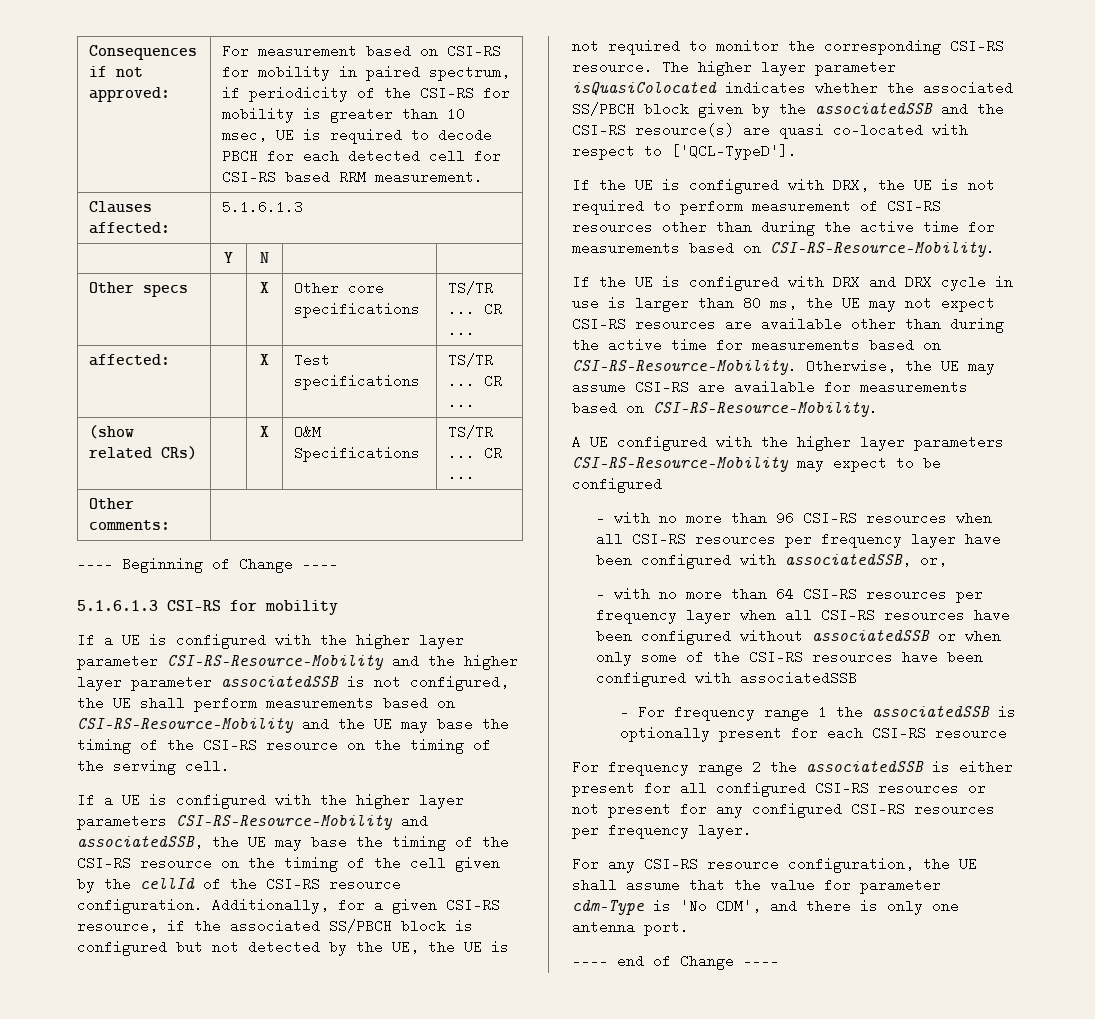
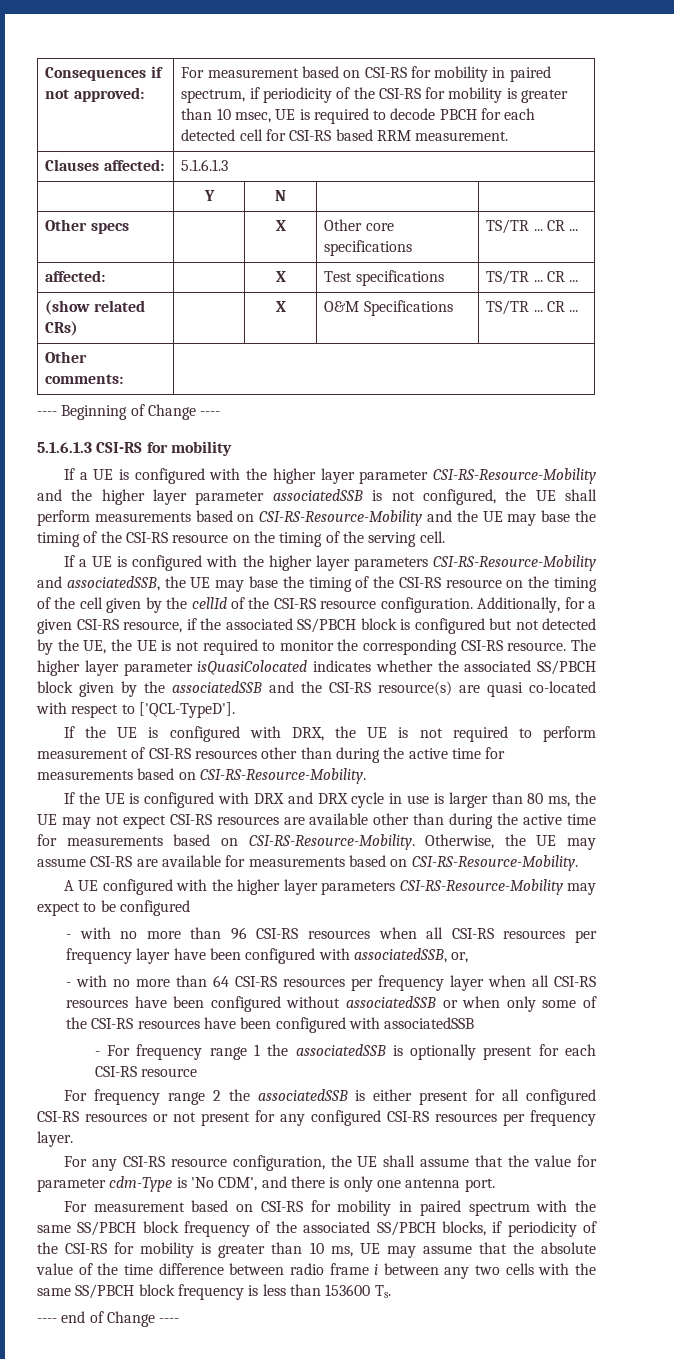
(689, 928) none -> [63,1200,596,1216] [37,1221,598,1237] [37,1242,596,1258] [36,1263,597,1279] [37,1284,391,1300] // For measurement based on CSI-RS for mobility in paired spectrum with the same SS/PBCH block frequency of the associated SS/PBCH blocks, if periodicity of the CSI-RS for mobility is greater than 10 ms, UE may assume that the absolute value of the time difference between radio frame i between any two cells with the same SS/PBCH block frequency is less than 153600 Ts.

